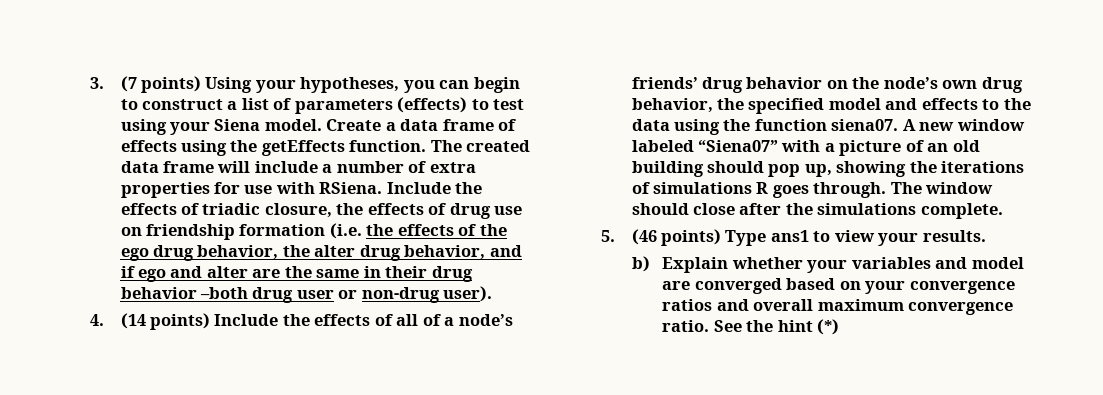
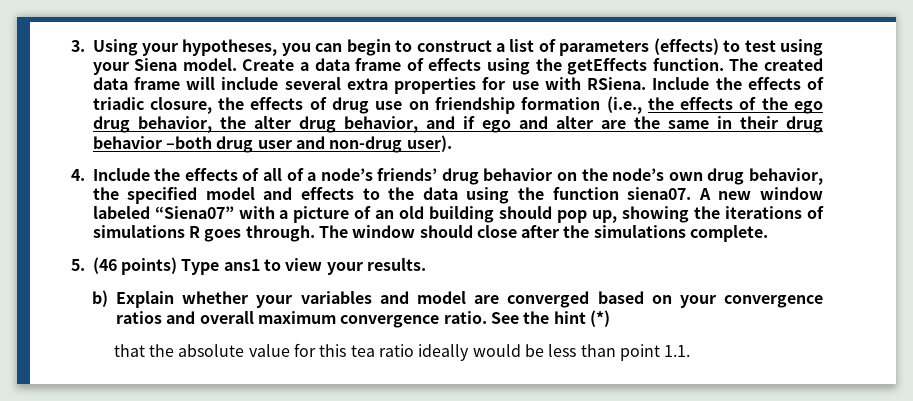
[120,76,201,93] (7 points) -> (85, 46) none
[322,161,427,173] a number of -> [284,77,341,90] several
[329,223,362,239] (i.e. -> [606,96,642,114] (i.e.,
[338,290,358,299] or -> [295,136,325,149] and
[120,313,210,330] (14 points) -> (85, 175) none
(840, 327) none -> [113,343,691,361] // that the absolute value for this tea ratio ideally would be less than point 1.1.

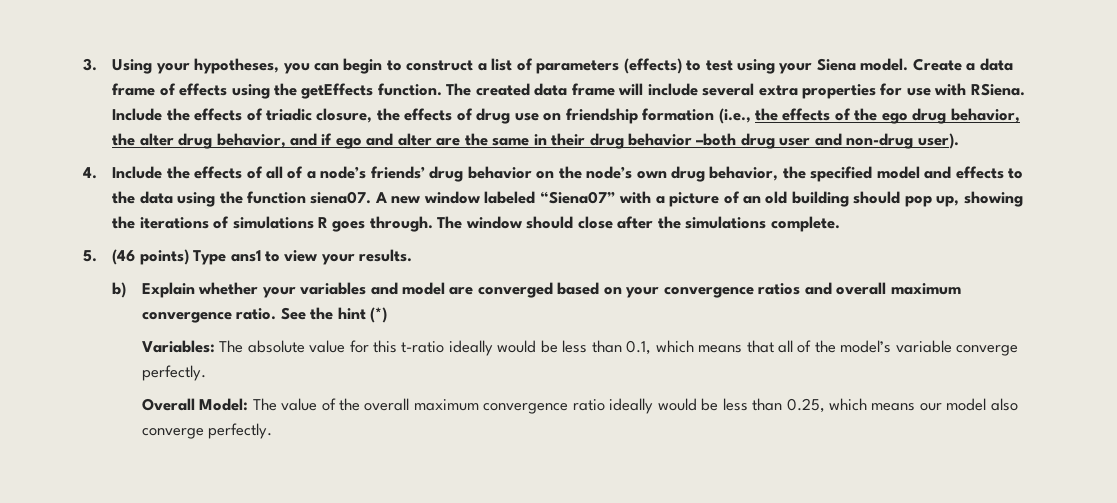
[113,344,175,357] that the -> [141,340,244,353] Variables: The
[350,345,375,357] tea -> [401,340,1019,356] [141,365,206,381] [141,398,569,414] t-ratio ideally would be less than 0.1, which means that all of the model’s variable converge perfectly. // Overall Model: The value of the overall maximum convergence
[619,344,691,361] point 1.1. -> [786,398,1018,413] [141,423,273,439] 0.25, which means our model also converge perfectly.

